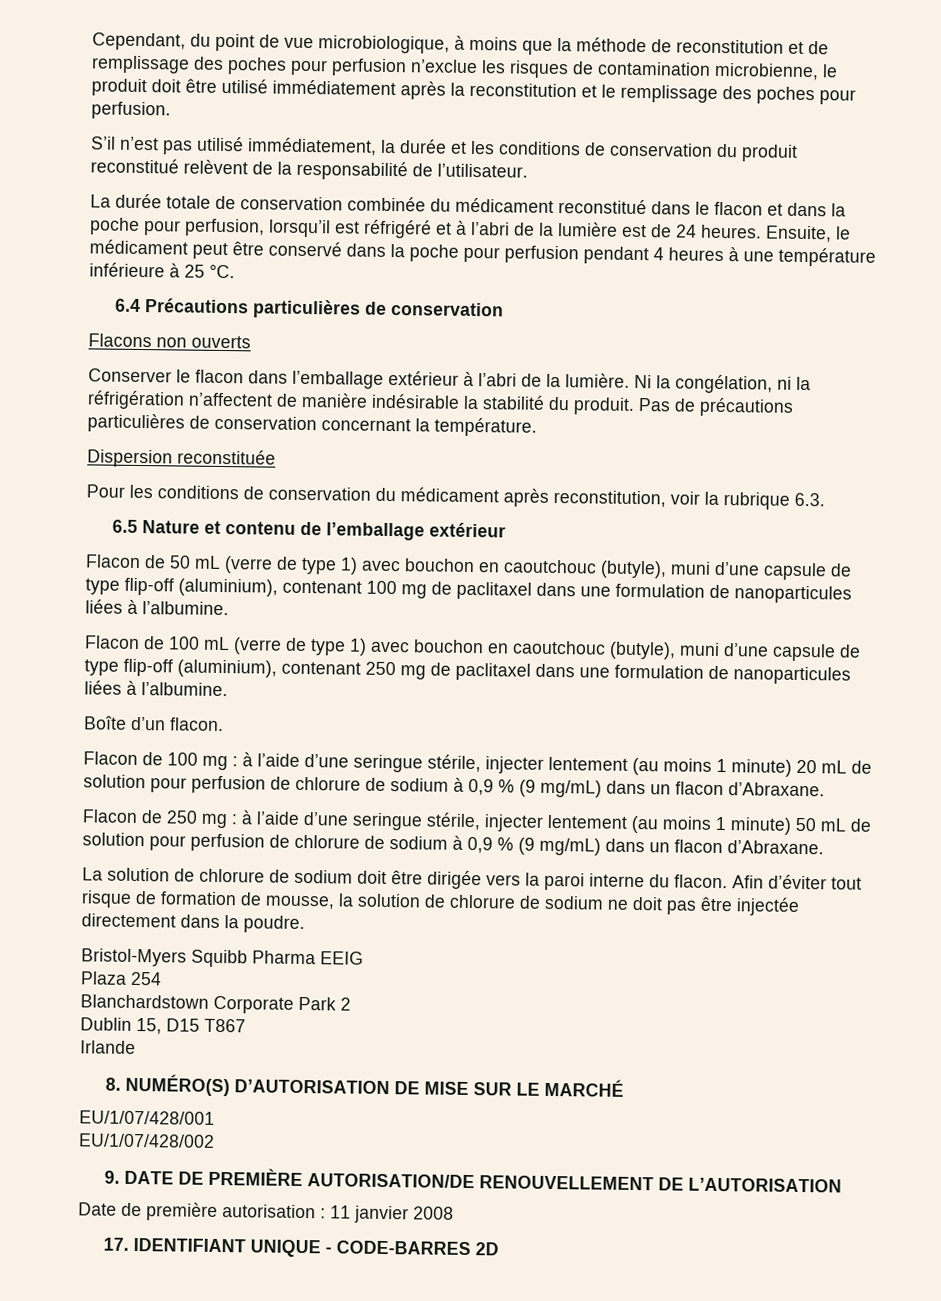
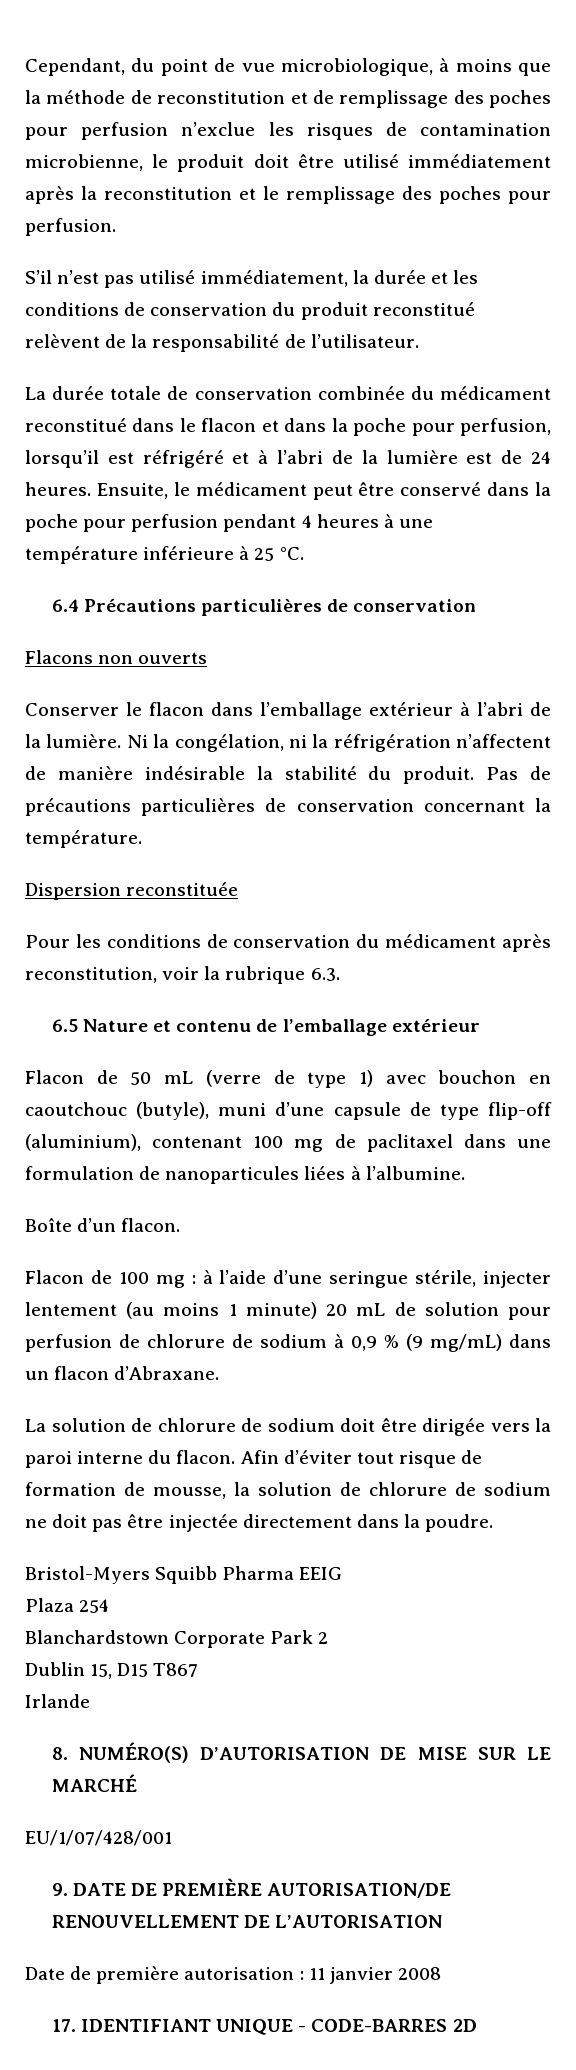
[84,635,861,662] [84,658,851,685] [84,680,228,697] // Flacon de 100 mL (verre de type 1) avec bouchon en caoutchouc (butyle), muni d’une capsule de type flip-off (aluminium), contenant 250 mg de paclitaxel dans une formulation de nanoparticules liées à l’albumine. -> (465, 1173) none
[82,809,872,835] [82,832,824,856] // Flacon de 250 mg : à l’aide d’une seringue stérile, injecter lentement (au moins 1 minute) 50 mL de solution pour perfusion de chlorure de sodium à 0,9 % (9 mg/mL) dans un flacon d’Abraxane. -> (220, 1373) none
[79,1133,215,1148] // EU/1/07/428/002 -> (172, 1838) none

